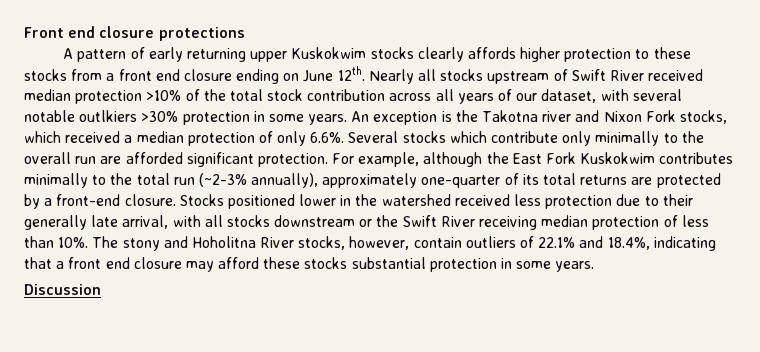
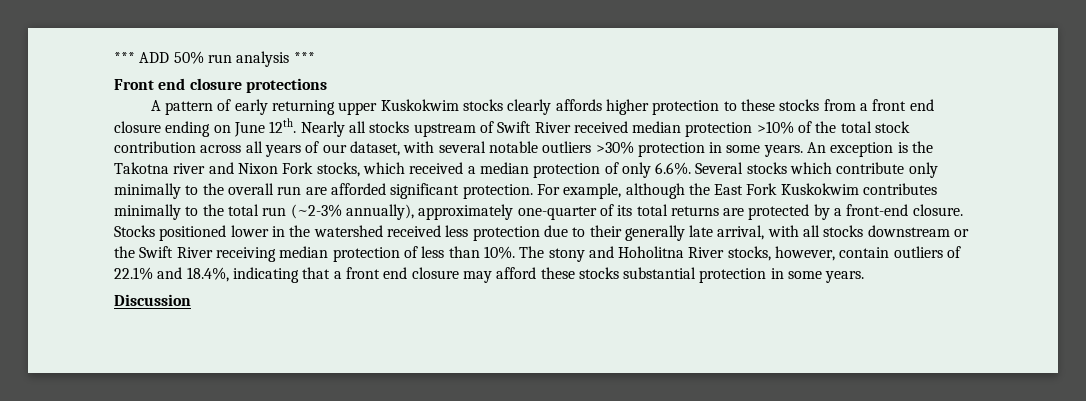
(24, 32) none -> [114,51,315,67] *** ADD 50% run analysis *** //
[79,110,138,122] outlkiers -> [542,141,592,153] outliers

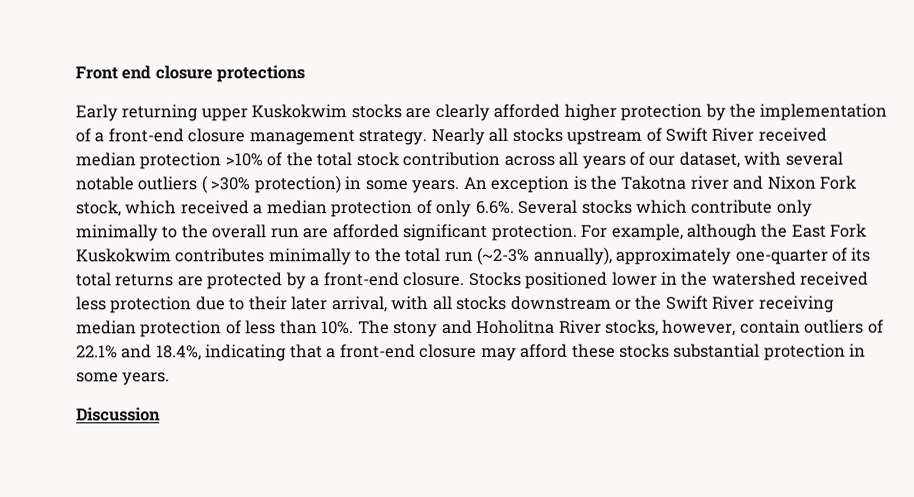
[114,51,315,67] [114,78,327,93] [150,99,934,115] [114,118,297,137] *** ADD 50% run analysis *** // Front end closure protections // A pattern of early returning upper Kuskokwim stocks clearly affords higher protection to these stocks from a front end closure ending on June 12th. -> [75,65,306,83] [75,103,888,122] [75,128,428,146] Front end closure protections // Early returning upper Kuskokwim stocks are clearly afforded higher protection by the implementation of a front-end closure management strategy.
[595,141,705,157] >30% protection -> [200,175,341,194] ( >30% protection)
[316,162,360,177] stocks, -> [75,200,121,217] stock,
[624,225,714,241] generally late -> [291,296,329,311] later
[345,267,408,279] front end -> [339,344,416,359] front-end

